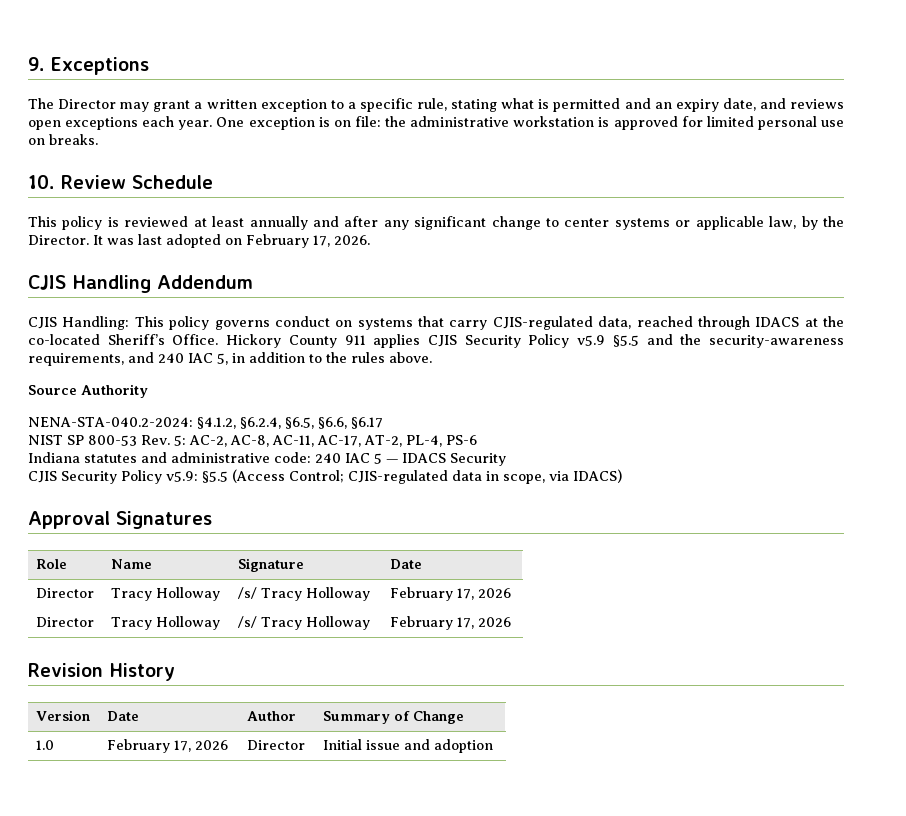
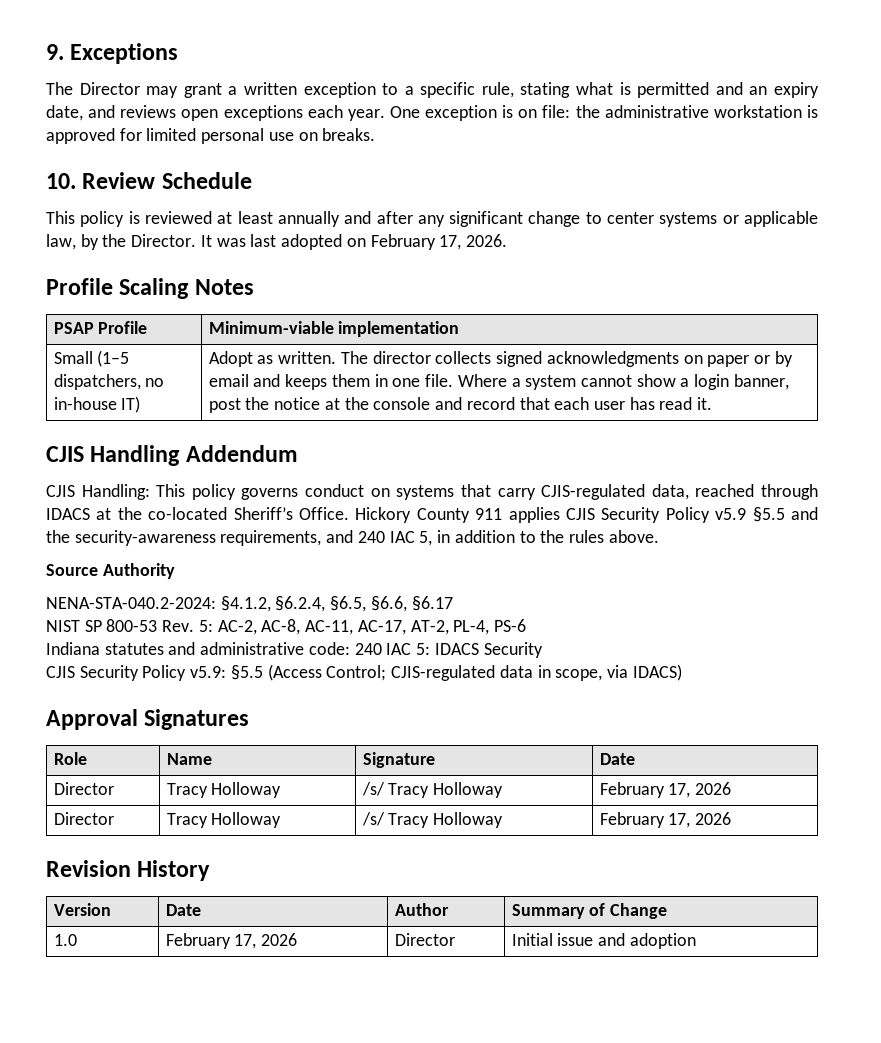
(370, 240) none -> [46,278,254,299] [53,321,148,334] [208,321,460,337] [53,350,130,367] [53,374,165,390] [53,396,141,413] [208,351,793,367] [208,374,789,390] [208,397,713,413] // Profile Scaling Notes // PSAP Profile | Minimum-viable implementation // Small (1–5 dispatchers, no in-house IT) | Adopt as written. The director collects signed acknowledgments on paper or by email and keeps them in one file. Where a system cannot show a login banner, post the notice at the console and record that each user has read it.
[374,453,398,464] 5 — -> [416,643,431,655] 5:

